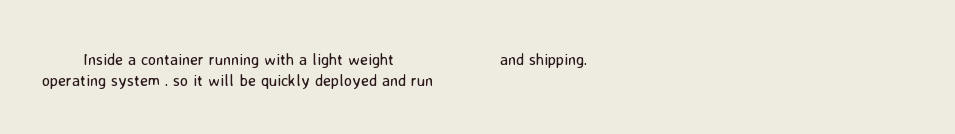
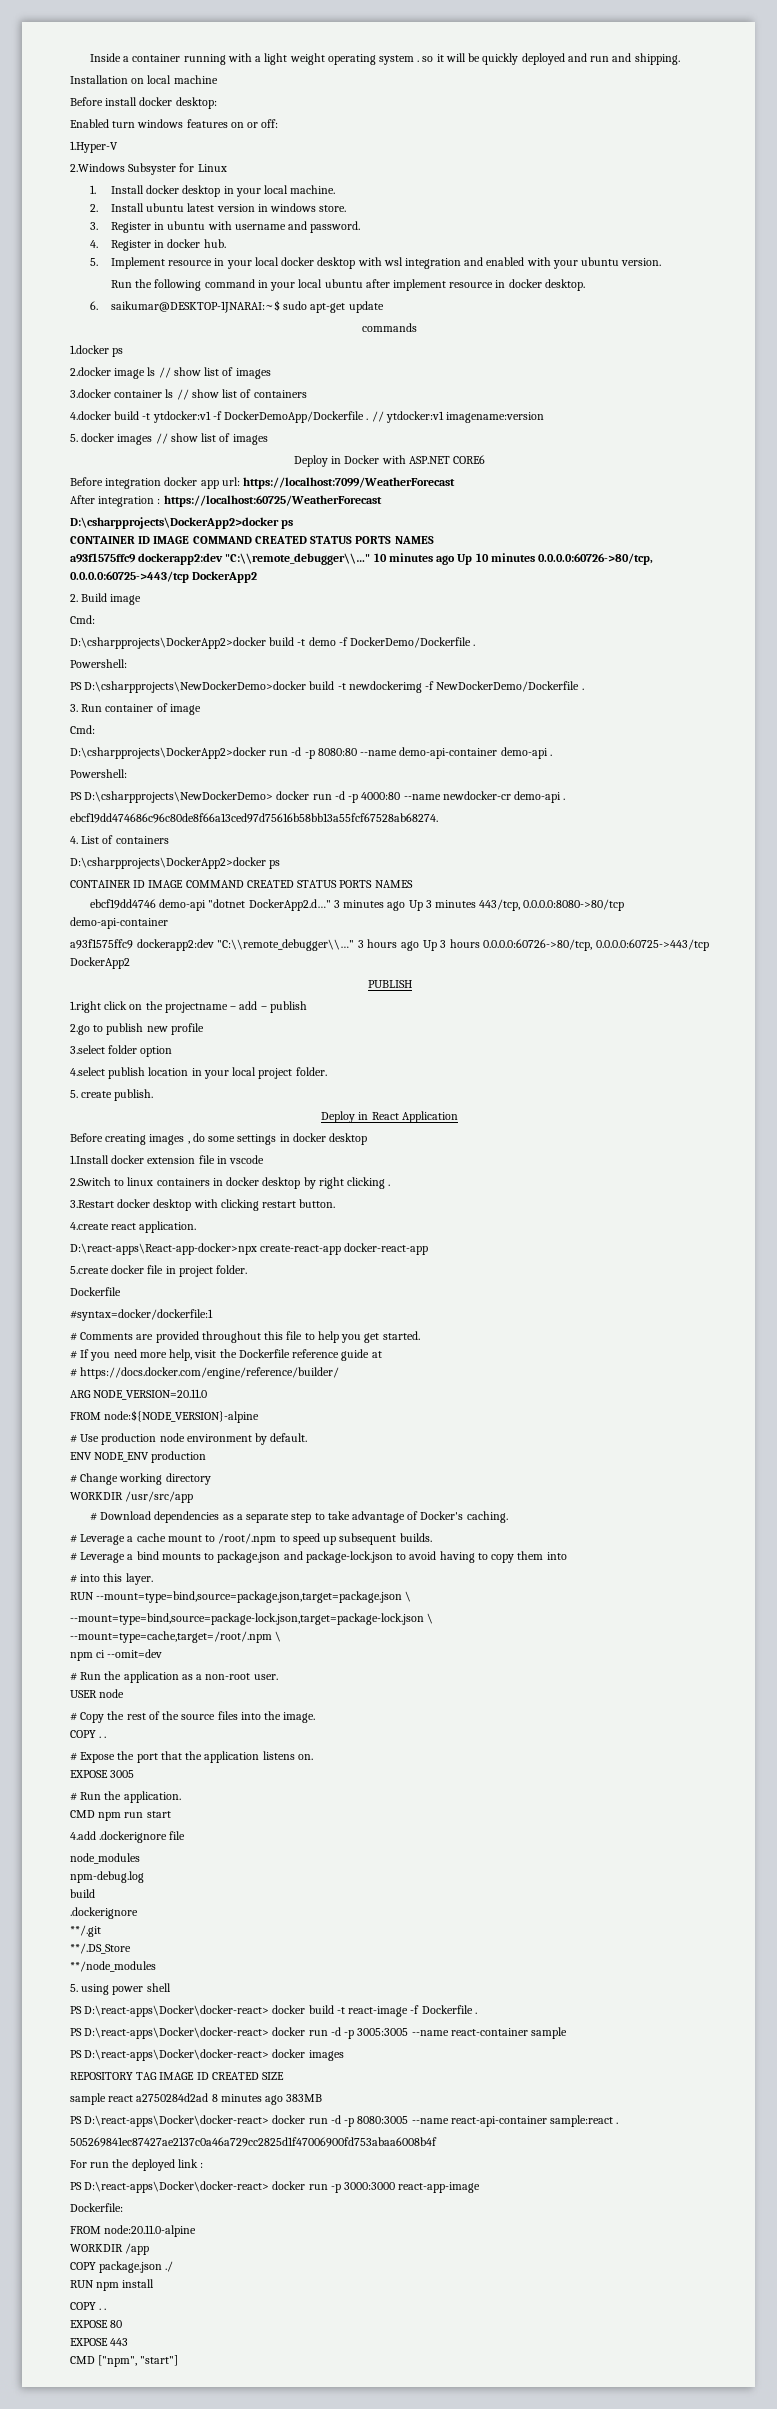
(587, 60) none -> [70,75,218,84] [70,97,217,109] [70,119,279,128] [70,141,118,153] [70,163,227,175] [90,185,336,197] [90,203,347,212] [90,221,361,233] [90,239,226,251] [90,257,662,269] [110,279,585,291] [90,300,384,313] [362,323,417,332] [70,345,124,357] [70,367,271,379] [70,389,307,400] [70,411,545,423] [70,433,268,445] [293,455,486,467] [70,477,456,489] [70,495,382,507] [70,517,294,529] [70,536,434,544] [70,553,654,565] [70,571,258,583] [70,593,142,605] [70,615,95,624] [70,637,476,649] [70,659,127,668] [70,681,584,693] [70,703,201,715] [70,725,95,734] [70,747,552,759] [70,769,127,778] [70,791,566,803] [70,813,438,823] [70,835,169,844] [70,857,281,869] [70,880,413,888] [89,899,625,911] [70,917,168,929] [70,939,710,951] [70,957,130,969] [367,980,412,988] [70,1001,307,1013] [70,1023,204,1035] [70,1045,173,1057] [70,1067,327,1079] [70,1089,154,1101] [321,1111,458,1123] [70,1133,368,1145] [70,1155,265,1164] [70,1177,391,1189] [70,1199,336,1211] [70,1221,197,1233] [70,1243,429,1255] [70,1265,248,1277] [70,1287,121,1296] [70,1309,213,1321] [70,1331,420,1343] [70,1349,382,1361] [70,1367,340,1379] [70,1389,208,1400] [70,1410,260,1423] [70,1433,308,1445] [70,1451,207,1463] [70,1473,211,1485] [70,1491,194,1503] [89,1511,508,1523] [70,1533,432,1545] [70,1551,567,1563] [70,1573,153,1585] [70,1591,412,1603] [70,1613,434,1625] [70,1631,282,1643] [70,1649,163,1661] [70,1671,278,1683] [70,1689,125,1698] [70,1711,316,1723] [70,1730,107,1738] [70,1751,313,1763] [70,1770,135,1778] [70,1791,181,1803] [70,1810,171,1821] [70,1831,186,1843] [70,1853,140,1864] [70,1871,144,1883] [70,1889,95,1898] [70,1907,138,1919] [70,1925,101,1937] [70,1943,131,1954] [70,1961,156,1972] [70,1983,171,1995] [70,2005,477,2017] [70,2027,568,2039] [70,2049,344,2061] [70,2072,285,2080] [70,2093,323,2105] [70,2115,619,2127] [70,2137,437,2147] [70,2159,204,2171] [70,2181,481,2193] [70,2203,123,2212] [70,2225,197,2237] [70,2243,150,2255] [70,2261,174,2273] [70,2279,155,2291] [70,2302,107,2310] [70,2320,123,2328] [70,2338,129,2346] [70,2355,179,2367] // Installation on local machine // Before install docker desktop: // Enabled turn windows features on or off: // 1.Hyper-V // 2.Windows Subsyster for Linux // 1. Install docker desktop in your local machine. // 2. Install ubuntu latest version in windows store. // 3. Register in ubuntu with username and password. // 4. Register in docker hub. // 5. Implement resource in your local docker desktop with wsl integration and enabled with your ubuntu version. // Run the following command in your local ubuntu after implement resource in docker desktop. // 6. saikumar@DESKTOP-1JNARAI:~$ sudo apt-get update // commands // 1.docker ps // 2.docker image ls // show list of images // 3.docker container ls // show list of containers // 4.docker build -t ytdocker:v1 -f DockerDemoApp/Dockerfile . // ytdocker:v1 imagename:version // 5. docker images // show list of images // Deploy in Docker with ASP.NET CORE6 // Before integration docker app url: https://localhost:7099/WeatherForecast // After integration : https://localhost:60725/WeatherForecast // D:\csharpprojects\DockerApp2>docker ps // CONTAINER ID IMAGE COMMAND CREATED STATUS PORTS NAMES // a93f1575ffc9 dockerapp2:dev "C:\\remote_debugger\\…" 10 minutes ago Up 10 minutes 0.0.0.0:60726->80/tcp, 0.0.0.0:60725->443/tcp DockerApp2 // 2. Build image // Cmd: // D:\csharpprojects\DockerApp2>docker build -t demo -f DockerDemo/Dockerfile . // Powershell: // PS D:\csharpprojects\NewDockerDemo>docker build -t newdockerimg -f NewDockerDemo/Dockerfile . // 3. Run container of image // Cmd: // D:\csharpprojects\DockerApp2>docker run -d -p 8080:80 --name demo-api-container demo-api . // Powershell: // PS D:\csharpprojects\NewDockerDemo> docker run -d -p 4000:80 --name newdocker-cr demo-api . // ebcf19dd474686c96c80de8f66a13ced97d75616b58bb13a55fcf67528ab68274. // 4. List of containers // D:\csharpprojects\DockerApp2>docker ps // CONTAINER ID IMAGE COMMAND CREATED STATUS PORTS NAMES // ebcf19dd4746 demo-api "dotnet DockerApp2.d…" 3 minutes ago Up 3 minutes 443/tcp, 0.0.0.0:8080->80/tcp demo-api-container // a93f1575ffc9 dockerapp2:dev "C:\\remote_debugger\\…" 3 hours ago Up 3 hours 0.0.0.0:60726->80/tcp, 0.0.0.0:60725->443/tcp DockerApp2 // PUBLISH // 1.right click on the projectname – add – publish // 2.go to publish new profile // 3.select folder option // 4.select publish location in your local project folder. // 5. create publish. // Deploy in React Application // Before creating images , do some settings in docker desktop // 1.Install docker extension file in vscode // 2.Switch to linux containers in docker desktop by right clicking . // 3.Restart docker desktop with clicking restart button. // 4.create react application. // D:\react-apps\React-app-docker>npx create-react-app docker-react-app // 5.create docker file in project folder. // Dockerfile // #syntax=docker/dockerfile:1 // # Comments are provided throughout this file to help you get started. // # If you need more help, visit the Dockerfile reference guide at // # https://docs.docker.com/engine/reference/builder/ // ARG NODE_VERSION=20.11.0 // FROM node:${NODE_VERSION}-alpine // # Use production node environment by default. // ENV NODE_ENV production // # Change working directory // WORKDIR /usr/src/app // # Download dependencies as a separate step to take advantage of Docker's caching. // # Leverage a cache mount to /root/.npm to speed up subsequent builds. // # Leverage a bind mounts to package.json and package-lock.json to avoid having to copy them into // # into this layer. // RUN --mount=type=bind,source=package.json,target=package.json \ // --mount=type=bind,source=package-lock.json,target=package-lock.json \ // --mount=type=cache,target=/root/.npm \ // npm ci --omit=dev // # Run the application as a non-root user. // USER node // # Copy the rest of the source files into the image. // COPY . . // # Expose the port that the application listens on. // EXPOSE 3005 // # Run the application. // CMD npm run start // 4.add .dockerignore file // node_modules // npm-debug.log // build // .dockerignore // **/.git // **/.DS_Store // **/node_modules // 5. using power shell // PS D:\react-apps\Docker\docker-react> docker build -t react-image -f Dockerfile . // PS D:\react-apps\Docker\docker-react> docker run -d -p 3005:3005 --name react-container sample // PS D:\react-apps\Docker\docker-react> docker images // REPOSITORY TAG IMAGE ID CREATED SIZE // sample react a2750284d2ad 8 minutes ago 383MB // PS D:\react-apps\Docker\docker-react> docker run -d -p 8080:3005 --name react-api-container sample:react . // 505269841ec87427ae2137c0a46a729cc2825d1f47006900fd753abaa6008b4f // For run the deployed link : // PS D:\react-apps\Docker\docker-react> docker run -p 3000:3000 react-app-image // Dockerfile: // FROM node:20.11.0-alpine // WORKDIR /app // COPY package.json ./ // RUN npm install // COPY . . // EXPOSE 80 // EXPOSE 443 // CMD ["npm", "start"]

